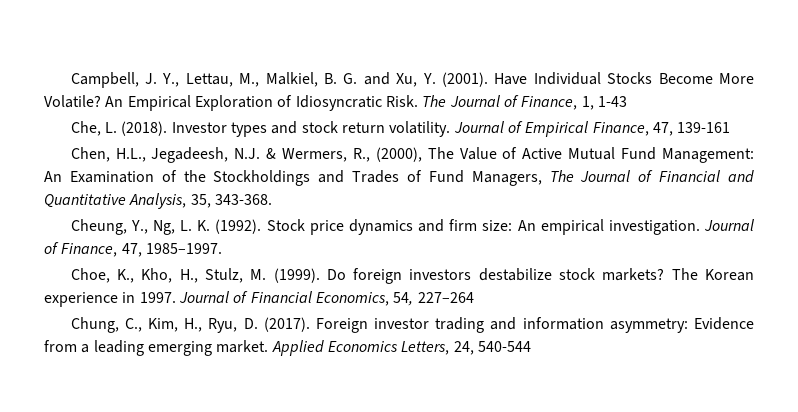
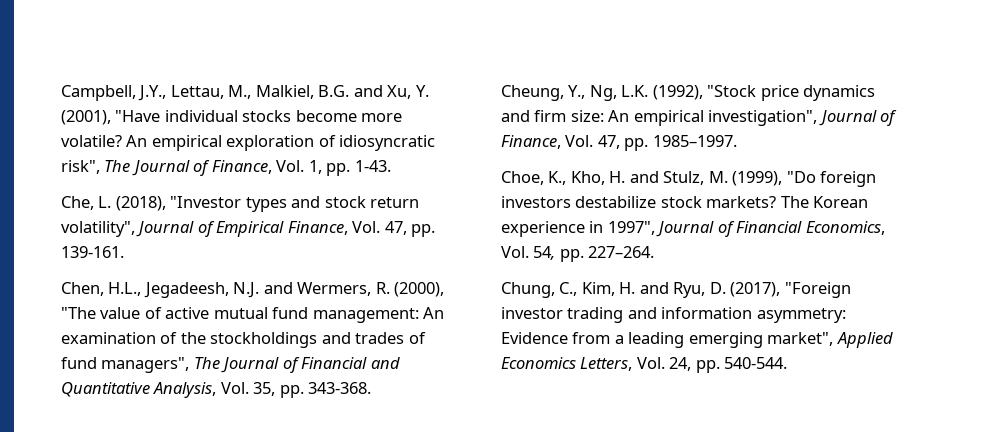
[145,73,180,87] J. Y., -> [138,85,167,101] J.Y.,
[324,73,358,84] B. G. -> [318,85,350,97] B.G.
[442,72,755,87] [44,95,627,111] (2001). Have Individual Stocks Become More Volatile? An Empirical Exploration of Idiosyncratic Risk. The Journal of Finance, 1, 1-43 -> [61,110,403,125] [61,135,436,151] [61,160,391,176] (2001), "Have individual stocks become more volatile? An empirical exploration of idiosyncratic risk", The Journal of Finance, Vol. 1, pp. 1-43.
[121,121,227,136] (2018). Investor -> [115,196,242,211] (2018), "Investor
[389,121,451,137] volatility. -> [61,221,135,237] volatility",
[652,122,731,136] 47, 139-161 -> [352,221,436,237] [61,246,124,258] Vol. 47, pp. 139-161.
[266,147,754,163] [44,170,542,186] & Wermers, R., (2000), The Value of Active Mutual Fund Management: An Examination of the Stockholdings and Trades of Fund Managers, -> [263,282,445,297] [61,307,445,323] [61,332,426,348] [61,357,190,373] and Wermers, R. (2000), "The value of active mutual fund management: An examination of the stockholdings and trades of fund managers",
[190,194,211,208] 35, -> [220,382,304,398] Vol. 35, pp.
[180,219,305,234] L. K. (1992). Stock -> [621,85,757,100] L.K. (1992), "Stock
[608,219,754,235] [44,242,142,257] investigation. Journal of Finance, 47, -> [708,110,898,126] [501,135,649,151] investigation", Journal of Finance, Vol. 47, pp.
[179,268,346,283] H., Stulz, M. (1999). Do -> [609,171,816,186] H. and Stulz, M. (1999), "Do
[139,292,176,303] 1997. -> [607,221,655,235] 1997",
[393,292,474,306] 54, 227–264 -> [501,246,655,262] Vol. 54, pp. 227–264.
[184,317,368,333] H., Ryu, D. (2017). Foreign -> [619,282,851,298] H. and Ryu, D. (2017), "Foreign
[216,340,269,353] market. -> [767,332,834,346] market",
[453,341,531,355] 24, 540-544 -> [636,357,788,373] Vol. 24, pp. 540-544.

